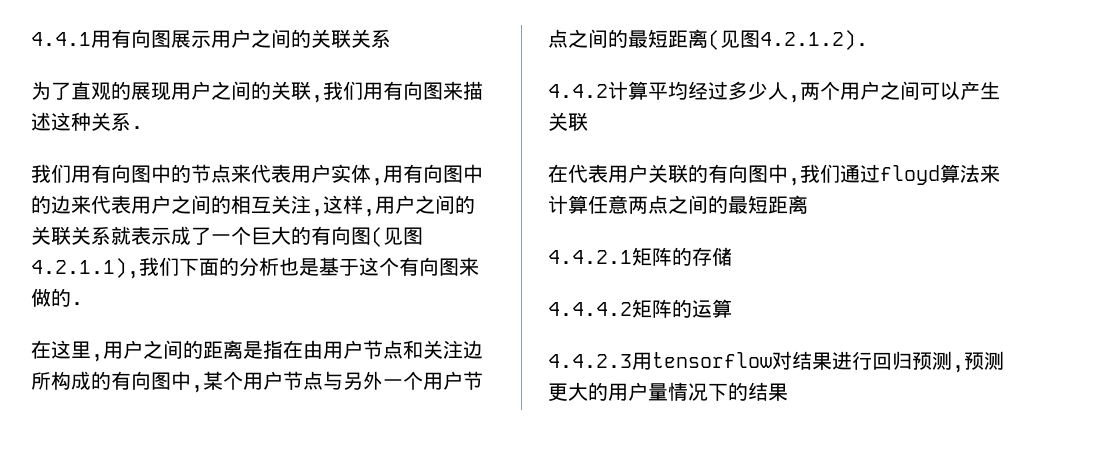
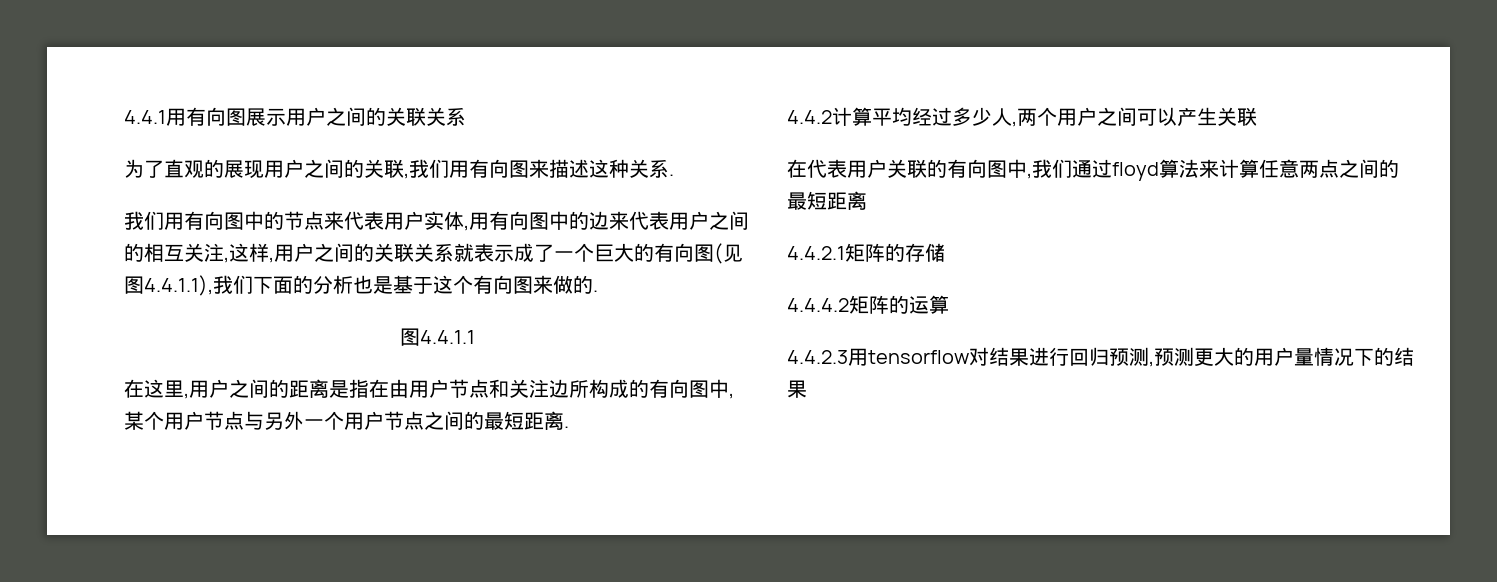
[31,258,139,279] 4.2.1.1), -> [144,275,213,296] 4.4.1.1),
(83, 303) none -> [400,328,475,346] // 图4.4.1.1
[708,30,868,50] (见图4.2.1.2). -> [564,426,569,428] .

